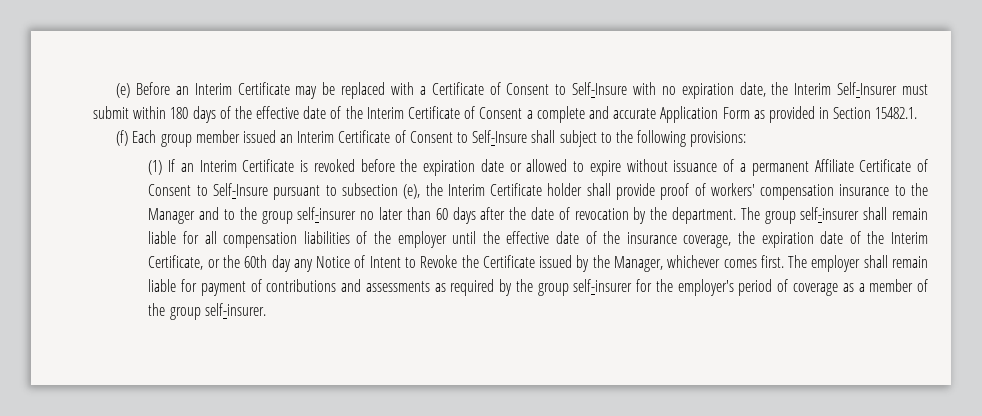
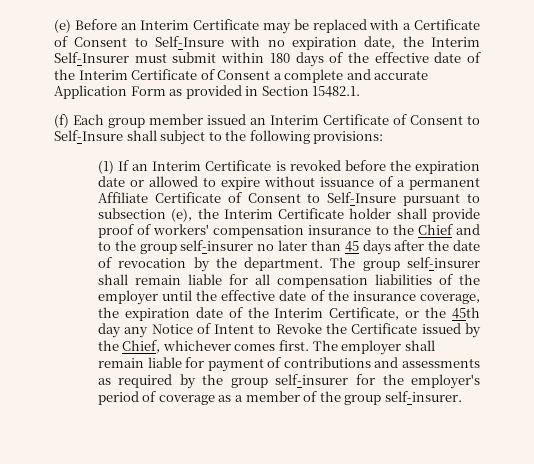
[148,208,196,224] Manager -> [417,224,453,235] Chief
[435,208,448,220] 60 -> [344,241,359,252] 45
[244,255,268,268] 60th -> [451,307,480,319] 45th
[614,256,664,272] Manager, -> [122,340,161,353] Chief,

